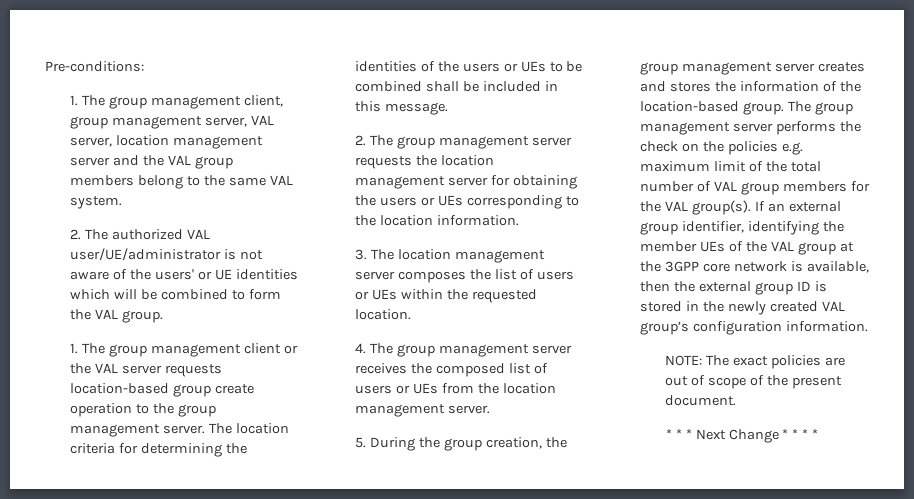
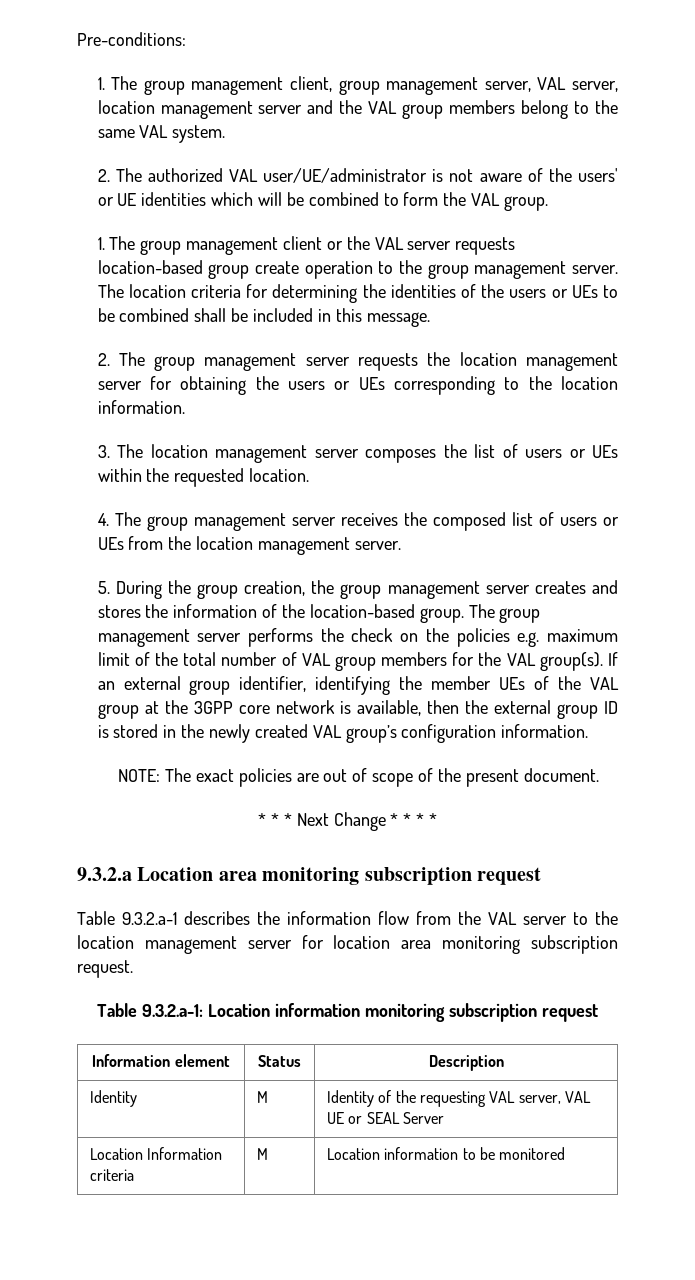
(819, 434) none -> [77,867,541,885] [77,911,618,925] [77,935,619,954] [77,960,133,978] [97,1003,598,1022] [92,1054,230,1067] [258,1055,301,1067] [428,1055,504,1071] [90,1090,138,1107] [257,1091,269,1103] [327,1090,591,1107] [327,1112,445,1124] [90,1147,223,1160] [90,1169,135,1181] [257,1148,269,1160] [327,1147,566,1160] // 9.3.2.a Location area monitoring subscription request // Table 9.3.2.a-1 describes the information flow from the VAL server to the location management server for location area monitoring subscription request. // Table 9.3.2.a-1: Location information monitoring subscription request // Information element | Status | Description // Identity | M | Identity of the requesting VAL server, VAL UE or SEAL Server // Location Information criteria | M | Location information to be monitored

